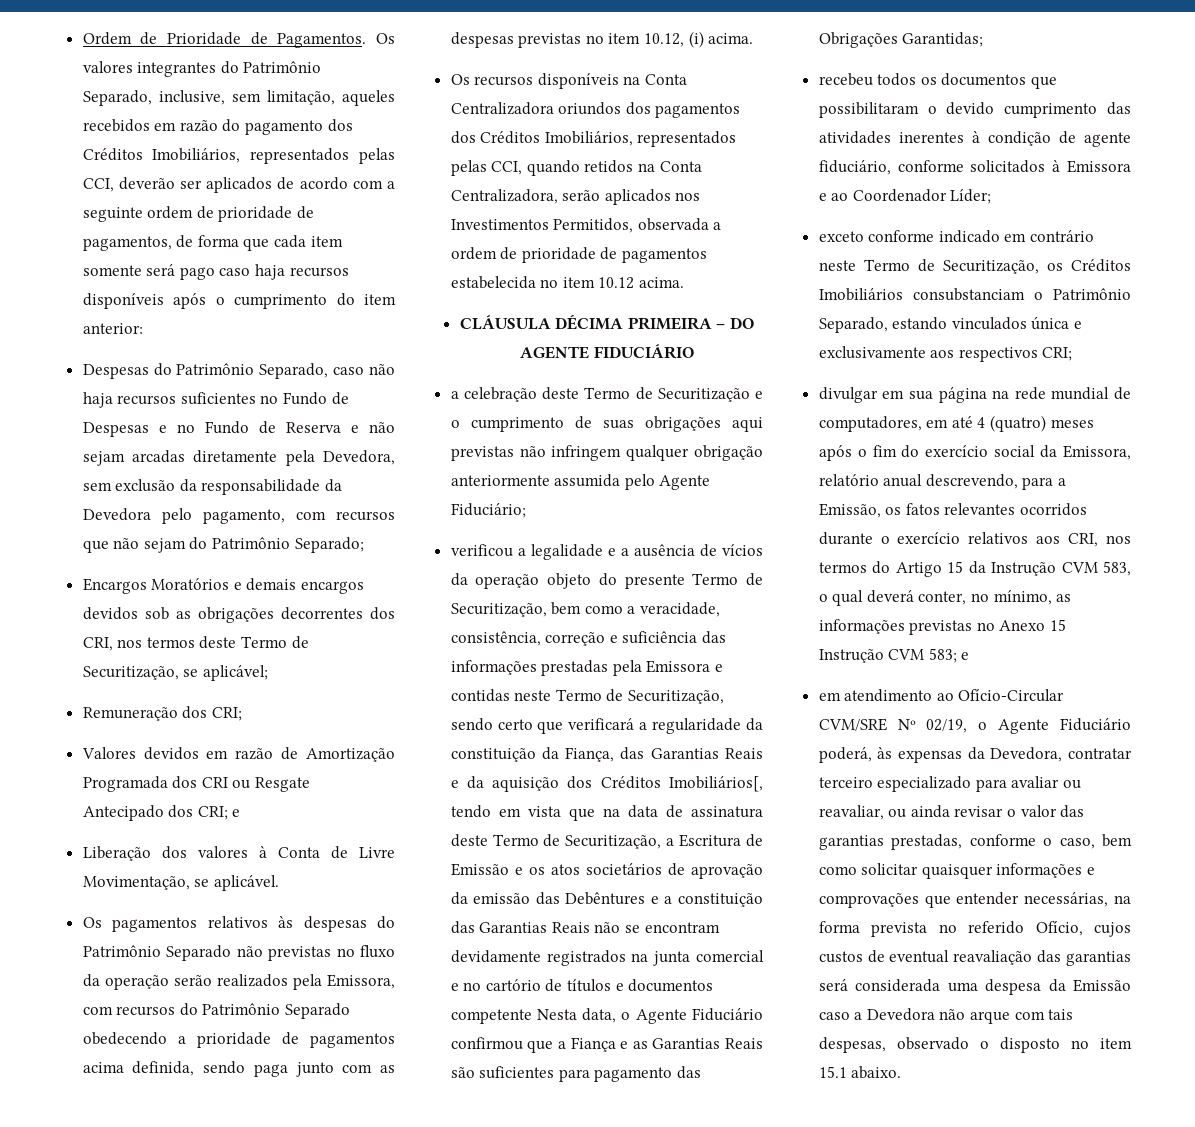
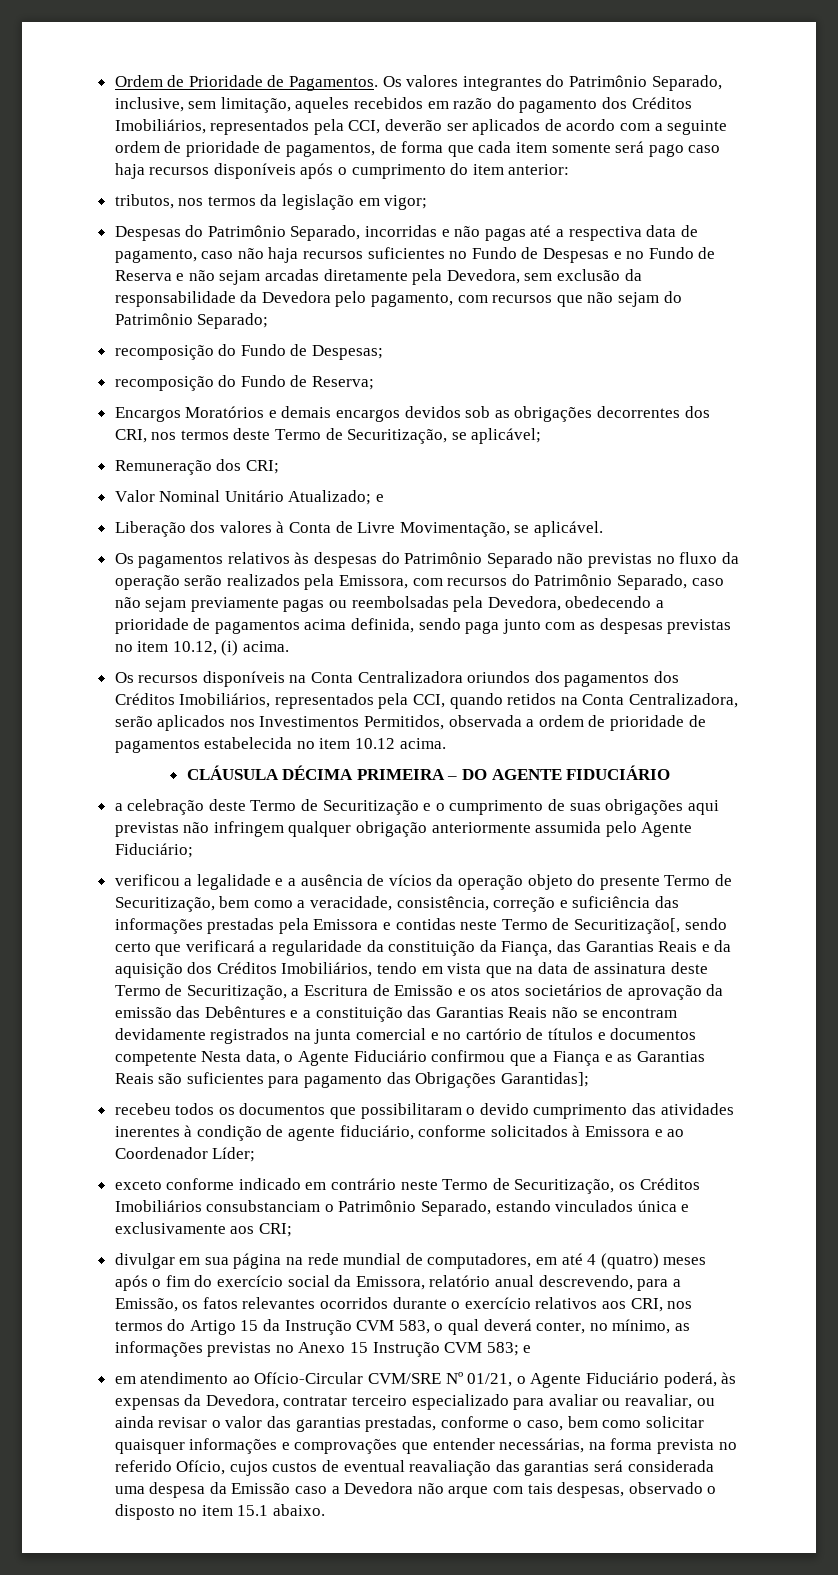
[359,148,395,164] pelas -> [313,119,344,135] pela
[82,363,329,379] Despesas do Patrimônio Separado, -> [114,194,428,210] [114,225,698,241] [114,249,197,263] tributos, nos termos da legislação em vigor; // Despesas do Patrimônio Separado, incorridas e não pagas até a respectiva data de pagamento,
(364, 545) none -> [114,344,384,360] [114,375,375,391] // recomposição do Fundo de Despesas; // recomposição do Fundo de Reserva;
[81,747,396,762] [82,776,311,792] [82,805,228,821] Valores devidos em razão de Amortização Programada dos CRI ou Resgate Antecipado dos CRI; -> [114,490,372,505] Valor Nominal Unitário Atualizado;
[285,1003,351,1019] Separado -> [617,574,724,590] [114,596,561,612] Separado, caso não sejam previamente pagas ou reembolsadas pela Devedora,
[450,160,487,176] pelas -> [378,693,409,709] pela
[628,690,725,704] Securitização, -> [574,918,681,934] Securitização[,
[669,776,763,792] Imobiliários[, -> [281,962,373,977] Imobiliários,
[902,32,984,47] Garantidas; -> [500,1072,589,1087] Garantidas];
[958,347,1038,362] respectivos -> (255, 1230) none
[926,719,968,733] 02/19, -> [467,1373,513,1387] 01/21,

